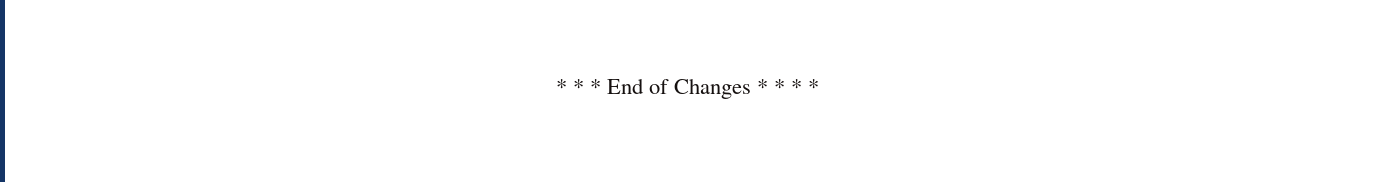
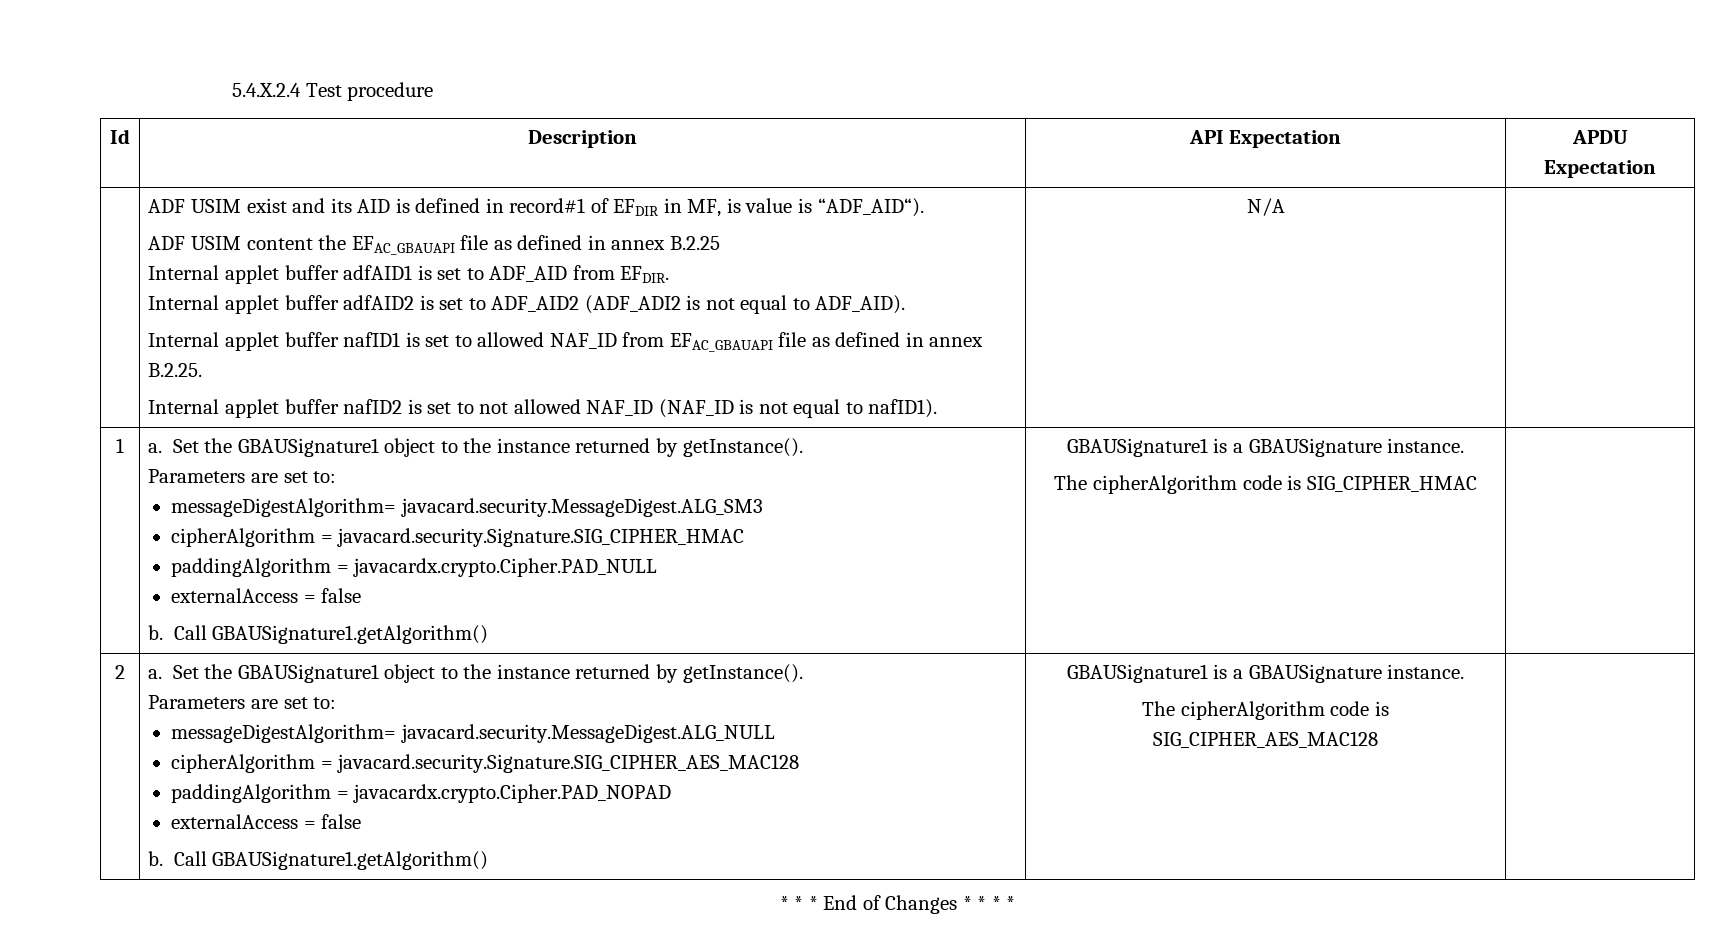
(555, 86) none -> [232,82,434,101] [110,129,130,144] [528,130,637,148] [1188,130,1342,148] [1571,130,1628,144] [1544,160,1656,178] [148,198,924,217] [148,235,720,255] [148,265,670,284] [148,295,906,314] [148,332,984,352] [148,363,203,377] [148,399,938,418] [1246,198,1285,216] [116,438,124,453] [148,438,803,457] [148,469,337,483] [171,498,763,517] [171,528,745,547] [171,558,658,577] [171,588,362,603] [148,625,489,644] [1066,438,1465,457] [1054,475,1477,494] [115,665,125,679] [148,664,803,683] [148,695,337,709] [171,724,775,743] [171,754,800,773] [171,784,672,803] [171,814,362,829] [148,851,489,870] [1066,664,1465,683] [1142,701,1389,720] [1153,731,1378,748] 5.4.X.2.4 Test procedure // Id | Description | API Expectation | APDU Expectation // | ADF USIM exist and its AID is defined in record#1 of EFDIR in MF, is value is “ADF_AID“). // ADF USIM content the EFAC_GBAUAPI file as defined in annex B.2.25 // Internal applet buffer adfAID1 is set to ADF_AID from EFDIR. // Internal applet buffer adfAID2 is set to ADF_AID2 (ADF_ADI2 is not equal to ADF_AID). // Internal applet buffer nafID1 is set to allowed NAF_ID from EFAC_GBAUAPI file as defined in annex B.2.25. // Internal applet buffer nafID2 is set to not allowed NAF_ID (NAF_ID is not equal to nafID1). | N/A | // 1 | a. Set the GBAUSignature1 object to the instance returned by getInstance(). // Parameters are set to: // messageDigestAlgorithm= javacard.security.MessageDigest.ALG_SM3 // cipherAlgorithm = javacard.security.Signature.SIG_CIPHER_HMAC // paddingAlgorithm = javacardx.crypto.Cipher.PAD_NULL // externalAccess = false // b. Call GBAUSignature1.getAlgorithm() | GBAUSignature1 is a GBAUSignature instance. // The cipherAlgorithm code is SIG_CIPHER_HMAC | // 2 | a. Set the GBAUSignature1 object to the instance returned by getInstance(). // Parameters are set to: // messageDigestAlgorithm= javacard.security.MessageDigest.ALG_NULL // cipherAlgorithm = javacard.security.Signature.SIG_CIPHER_AES_MAC128 // paddingAlgorithm = javacardx.crypto.Cipher.PAD_NOPAD // externalAccess = false // b. Call GBAUSignature1.getAlgorithm() | GBAUSignature1 is a GBAUSignature instance. // The cipherAlgorithm code is SIG_CIPHER_AES_MAC128 | //

